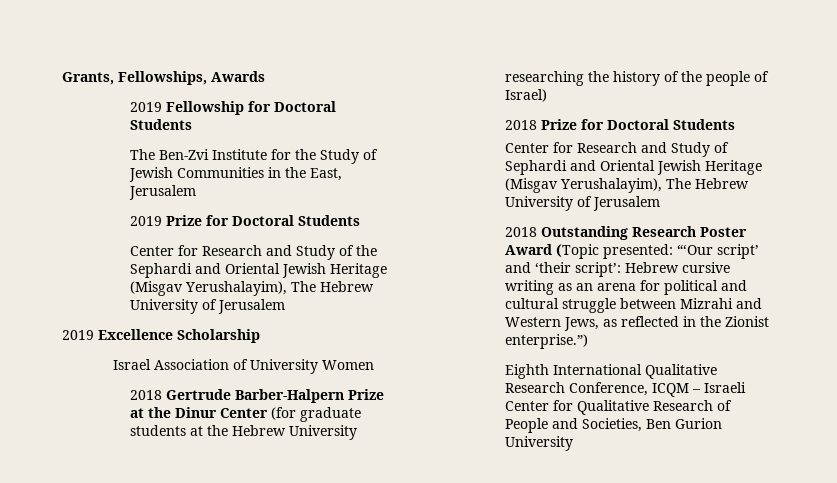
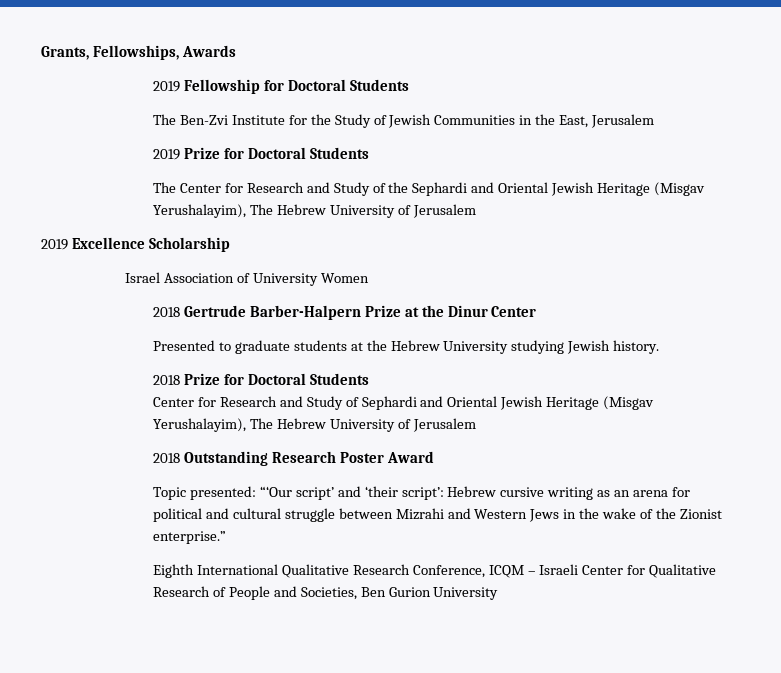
(361, 220) none -> [153,182,177,193] The
[271,407,297,420] (for -> [153,340,232,351] // Presented to
[505,71,770,86] [505,89,548,102] researching the history of the people of Israel) -> [511,340,660,354] studying Jewish history.
[556,244,600,259] (Topic -> [153,487,187,500] // Topic
[564,316,770,331] [505,334,589,349] Jews, as reflected in the Zionist enterprise.”) -> [529,508,722,522] [153,531,227,544] Jews in the wake of the Zionist enterprise.”

